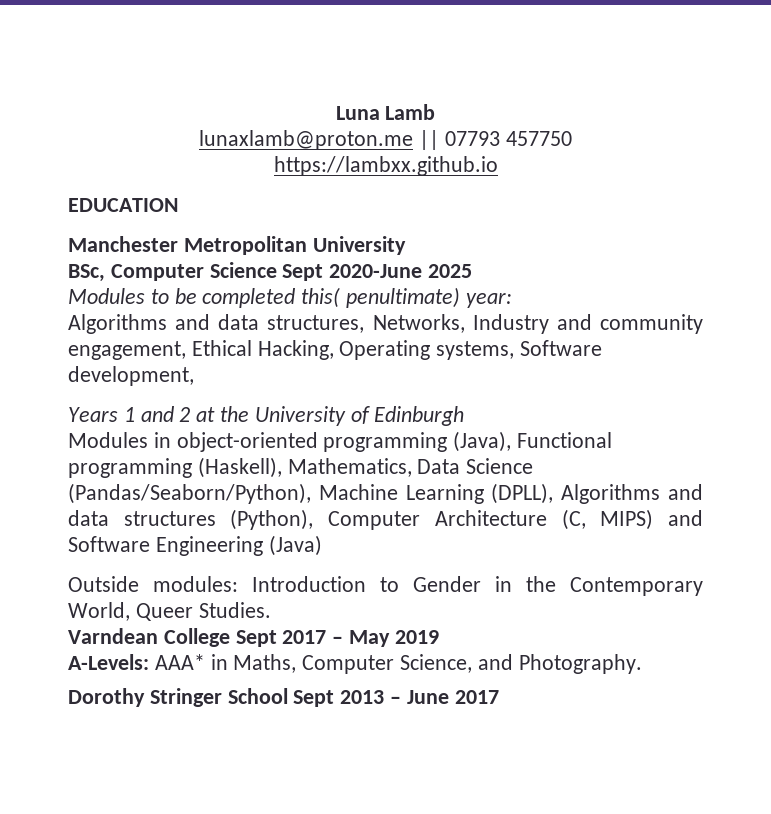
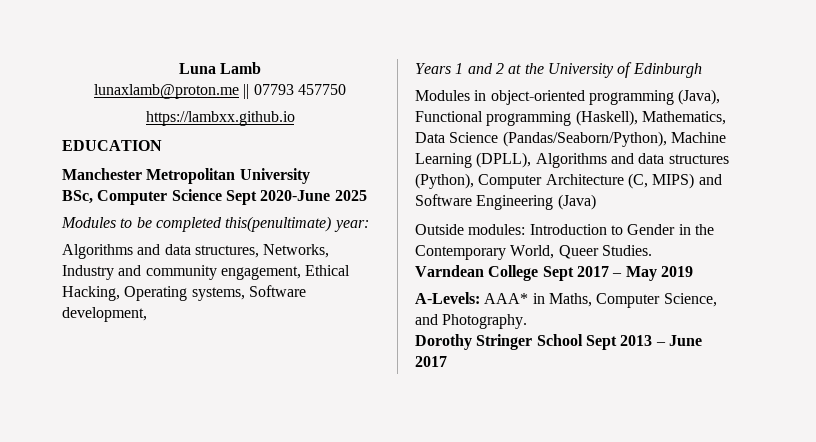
[301,287,461,308] this( penultimate) -> [225,216,332,232] this(penultimate)

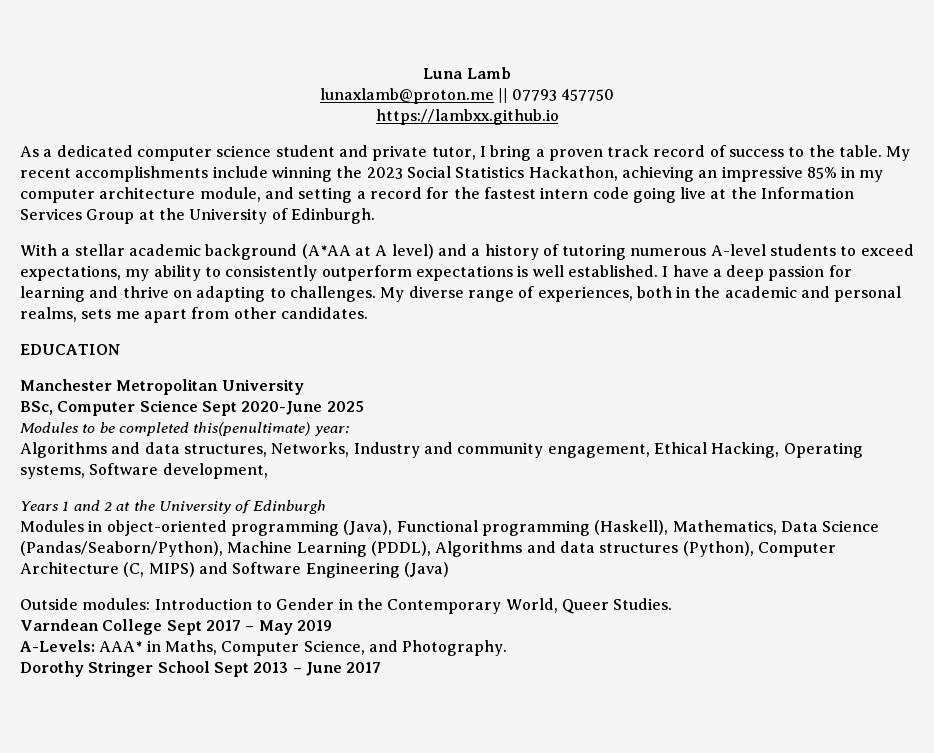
(295, 118) none -> [20,145,911,161] [20,166,884,182] [20,187,855,203] [20,208,375,224] [20,244,914,260] [20,265,852,281] [20,286,902,302] [20,307,368,323] // As a dedicated computer science student and private tutor, I bring a proven track record of success to the table. My recent accomplishments include winning the 2023 Social Statistics Hackathon, achieving an impressive 85% in my computer architecture module, and setting a record for the fastest intern code going live at the Information Services Group at the University of Edinburgh. // With a stellar academic background (A*AA at A level) and a history of tutoring numerous A-level students to exceed expectations, my ability to consistently outperform expectations is well established. I have a deep passion for learning and thrive on adapting to challenges. My diverse range of experiences, both in the academic and personal realms, sets me apart from other candidates.
[476,152,532,168] (DPLL), -> [370,541,431,556] (PDDL),

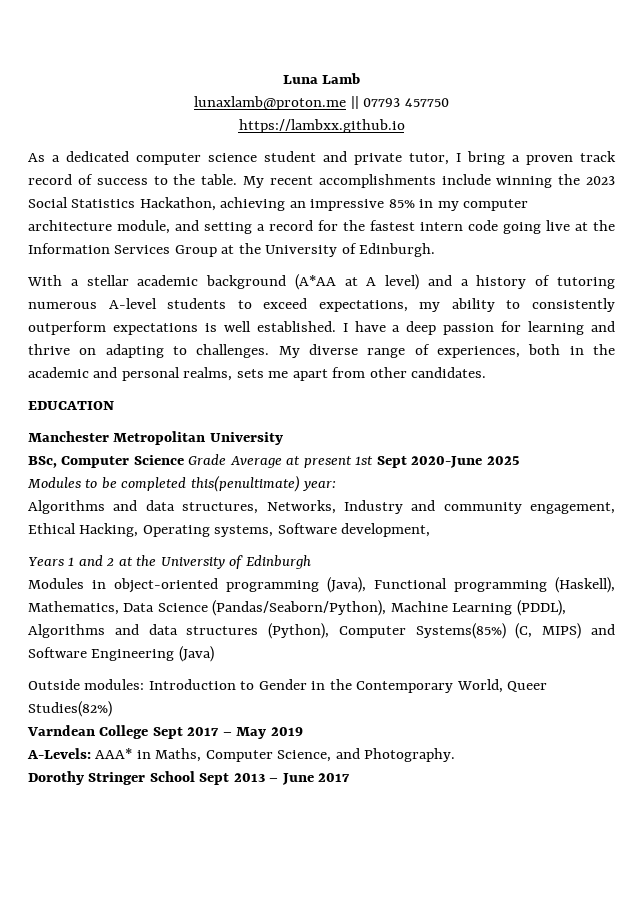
(198, 406) none -> [188,454,374,468] Grade Average at present 1st
[20,562,119,574] Architecture -> [415,623,506,639] Systems(85%)
[613,598,673,610] Studies. -> [28,701,112,717] Studies(82%)

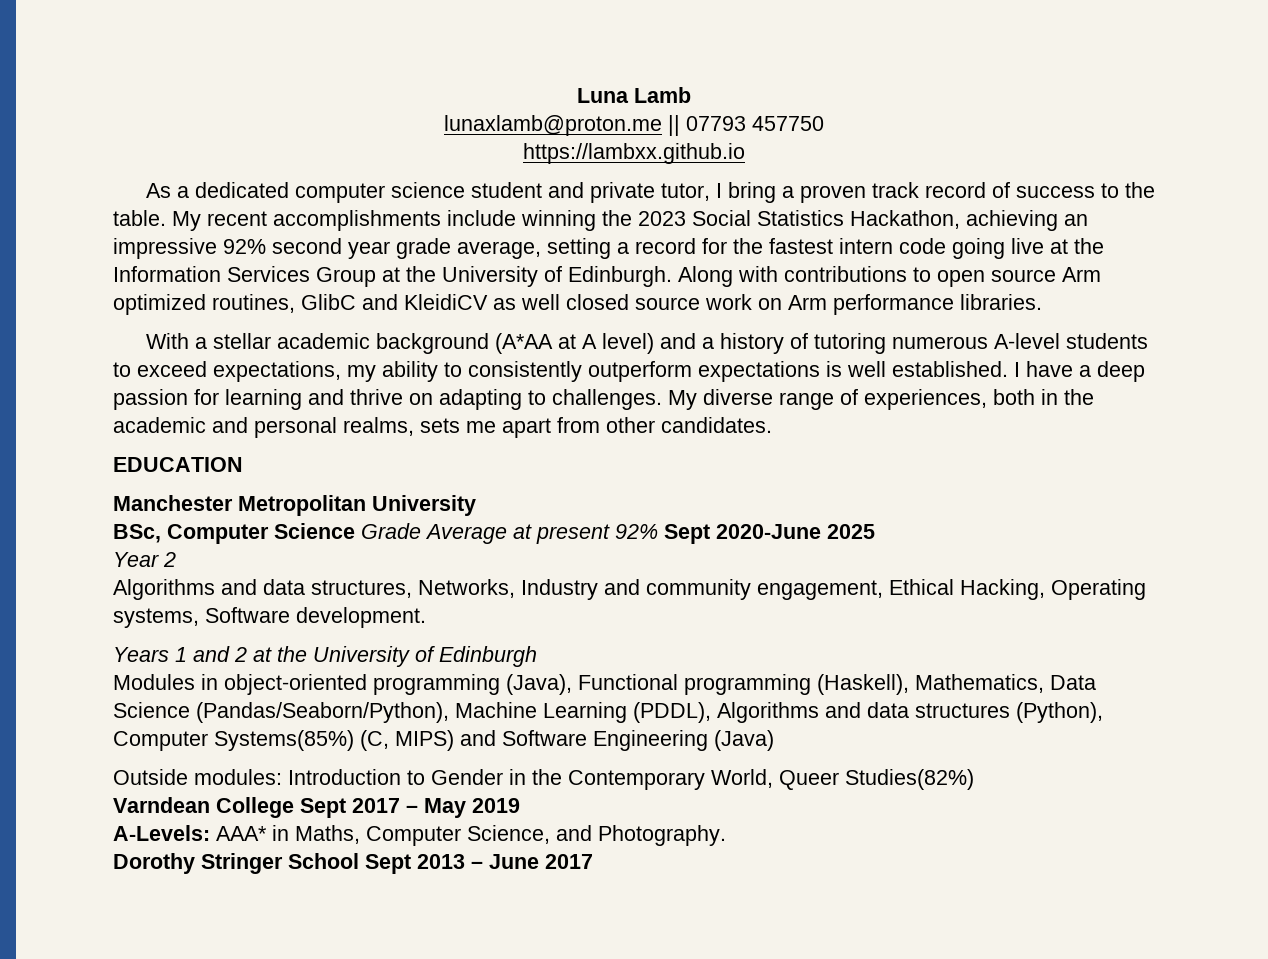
[388,199,529,211] [28,220,199,234] 85% in my computer architecture module, and -> [223,238,541,259] 92% second year grade average,
(436, 250) none -> [678,266,1101,287] [113,294,1042,315] Along with contributions to open source Arm optimized routines, GlibC and KleidiCV as well closed source work on Arm performance libraries.
[355,456,374,465] 1st -> [615,524,658,539] 92%
[27,475,337,492] Modules to be completed this(penultimate) year: -> [113,552,176,567] Year 2
[341,523,431,537] development, -> [296,607,426,628] development.

